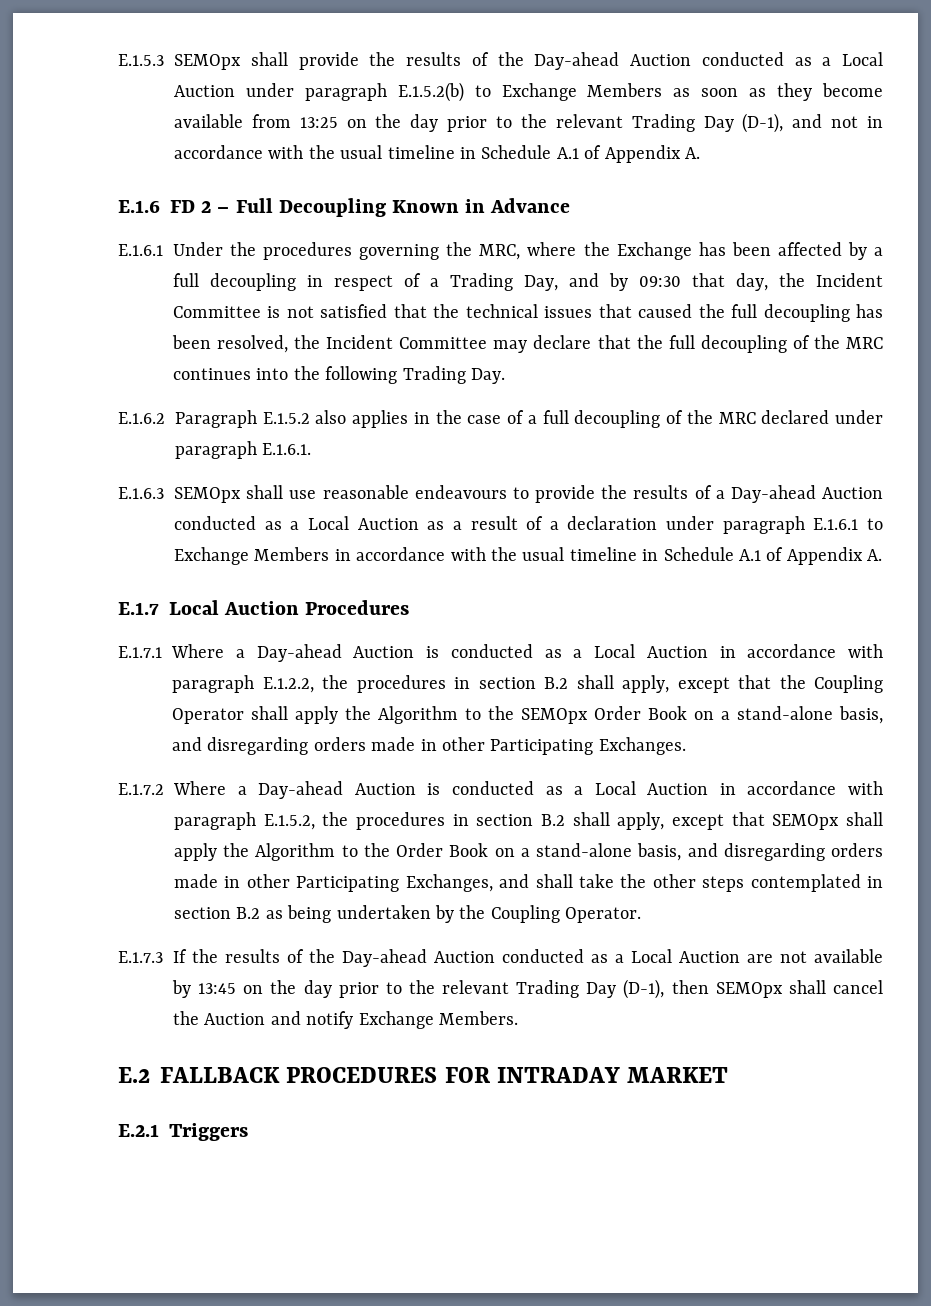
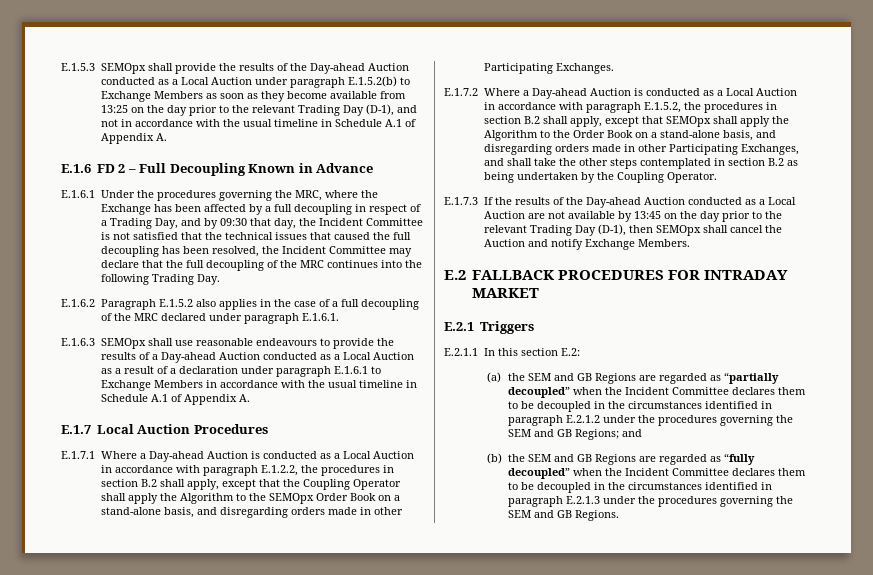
(248, 1132) none -> [444,348,580,356] [486,372,779,384] [507,387,806,398] [507,401,772,412] [507,415,793,426] [507,429,642,440] [486,453,755,465] [507,468,806,479] [507,482,772,493] [507,496,793,507] [507,510,619,521] // E.2.1.1 In this section E.2: // (a) the SEM and GB Regions are regarded as “partially decoupled” when the Incident Committee declares them to be decoupled in the circumstances identified in paragraph E.2.1.2 under the procedures governing the SEM and GB Regions; and // (b) the SEM and GB Regions are regarded as “fully decoupled” when the Incident Committee declares them to be decoupled in the circumstances identified in paragraph E.2.1.3 under the procedures governing the SEM and GB Regions.

